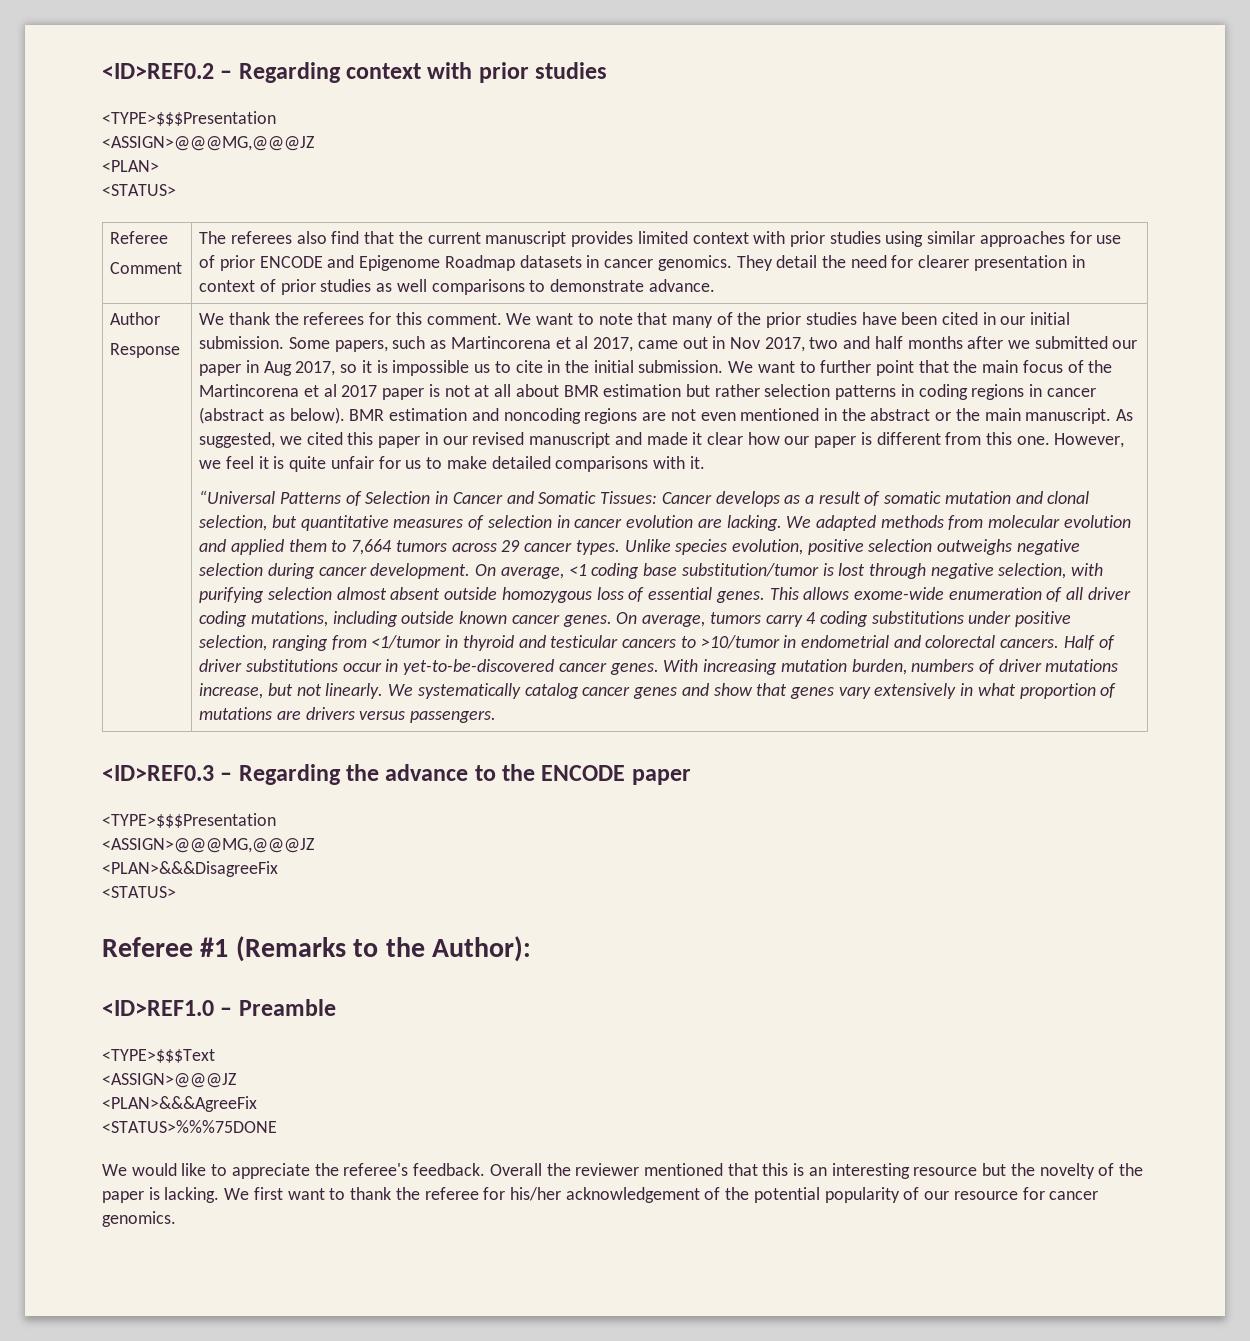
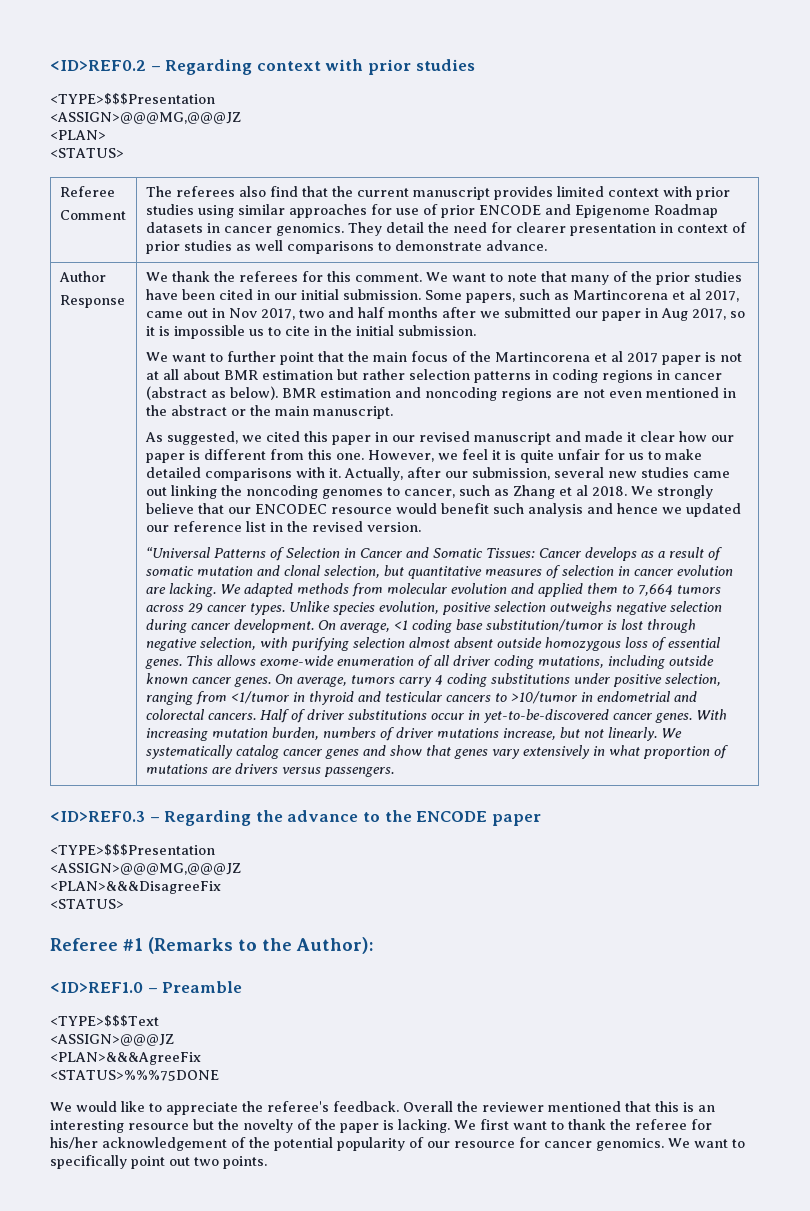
(724, 366) none -> (476, 330) //
(1112, 416) none -> (393, 412) //
(705, 462) none -> [343,467,730,481] [145,485,713,499] [145,503,741,517] [145,521,421,532] Actually, after our submission, several new studies came out linking the noncoding genomes to cancer, such as Zhang et al 2018. We strongly believe that our ENCODEC resource would benefit such analysis and hence we updated our reference list in the revised version.
(176, 1219) none -> [668,1138,745,1148] [50,1155,267,1169] We want to specifically point out two points.

